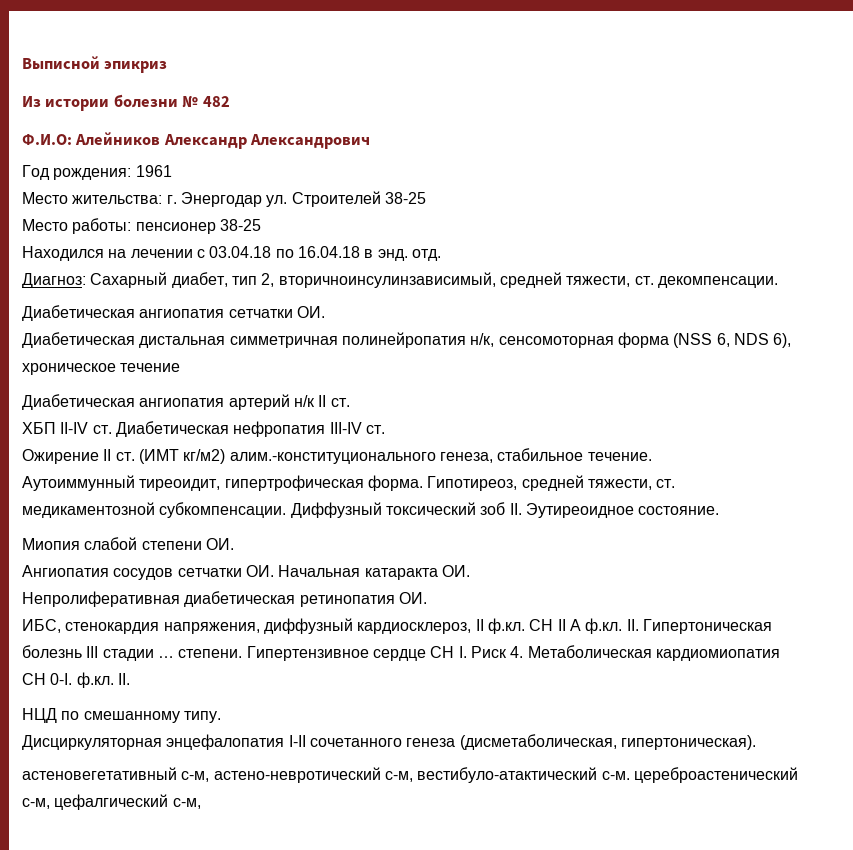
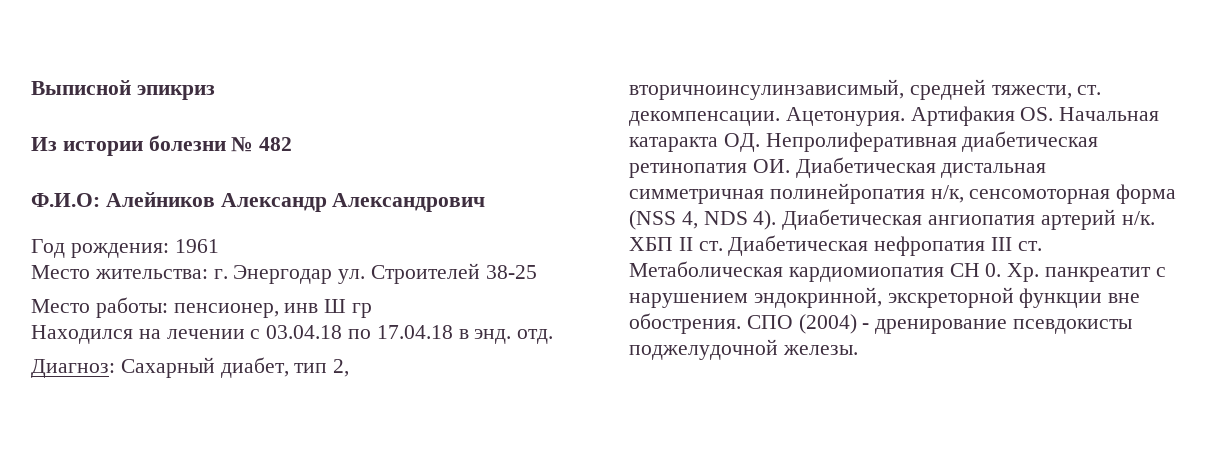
[135,219,261,234] пенсионер 38-25 -> [173,299,373,318] пенсионер, инв Ш гр
[297,246,360,258] 16.04.18 -> [376,325,453,339] 17.04.18
[22,305,325,321] // Диабетическая ангиопатия сетчатки ОИ. // -> [785,106,1160,126] [629,131,1099,152] [629,159,790,178] Ацетонурия. Артифакия OS. Начальная катаракта ОД. Непролиферативная диабетическая ретинопатия ОИ.
[716,333,792,348] [22,363,181,375] 6, NDS 6), хроническое течение // -> [681,210,777,230] 4, NDS 4).
[293,395,350,407] [22,422,112,434] н/к II ст. // ХБП II-IV ст. -> [1121,211,1155,225] [629,237,723,251] н/к. ХБП II ст.
[329,422,385,434] [22,448,652,464] [22,475,676,491] [22,502,720,518] [22,537,234,550] [22,565,470,580] [22,591,427,607] [22,618,772,634] [22,645,780,661] [22,672,130,688] [22,708,221,723] [22,734,756,750] [22,767,798,783] [22,794,201,810] III-IV ст. // Ожирение II ст. (ИМТ кг/м2) алим.-конституционального генеза, стабильное течение. // Аутоиммунный тиреоидит, гипертрофическая форма. Гипотиреоз, средней тяжести, ст. медикаментозной субкомпенсации. Диффузный токсический зоб II. Эутиреоидное состояние. // Миопия слабой степени ОИ. // Ангиопатия сосудов сетчатки ОИ. Начальная катаракта ОИ. // Непролиферативная диабетическая ретинопатия ОИ. // ИБС, стенокардия напряжения, диффузный кардиосклероз, II ф.кл. СН II А ф.кл. II. Гипертоническая болезнь III стадии … степени. Гипертензивное сердце СН I. Риск 4. Метаболическая кардиомиопатия СН 0-I. ф.кл. II. // НЦД по смешанному типу. // Дисциркуляторная энцефалопатия I-II сочетанного генеза (дисметаболическая, гипертоническая). // астеновегетативный с-м, астено-невротический с-м, вестибуло-атактический с-м. цереброастенический с-м, цефалгический с-м, -> [991,237,1042,251] [629,261,1166,282] [629,287,1141,308] [629,313,1133,334] [629,339,858,360] III ст. Метаболическая кардиомиопатия СН 0. Хр. панкреатит с нарушением эндокринной, экскреторной функции вне обострения. СПО (2004) - дренирование псевдокисты поджелудочной железы.

